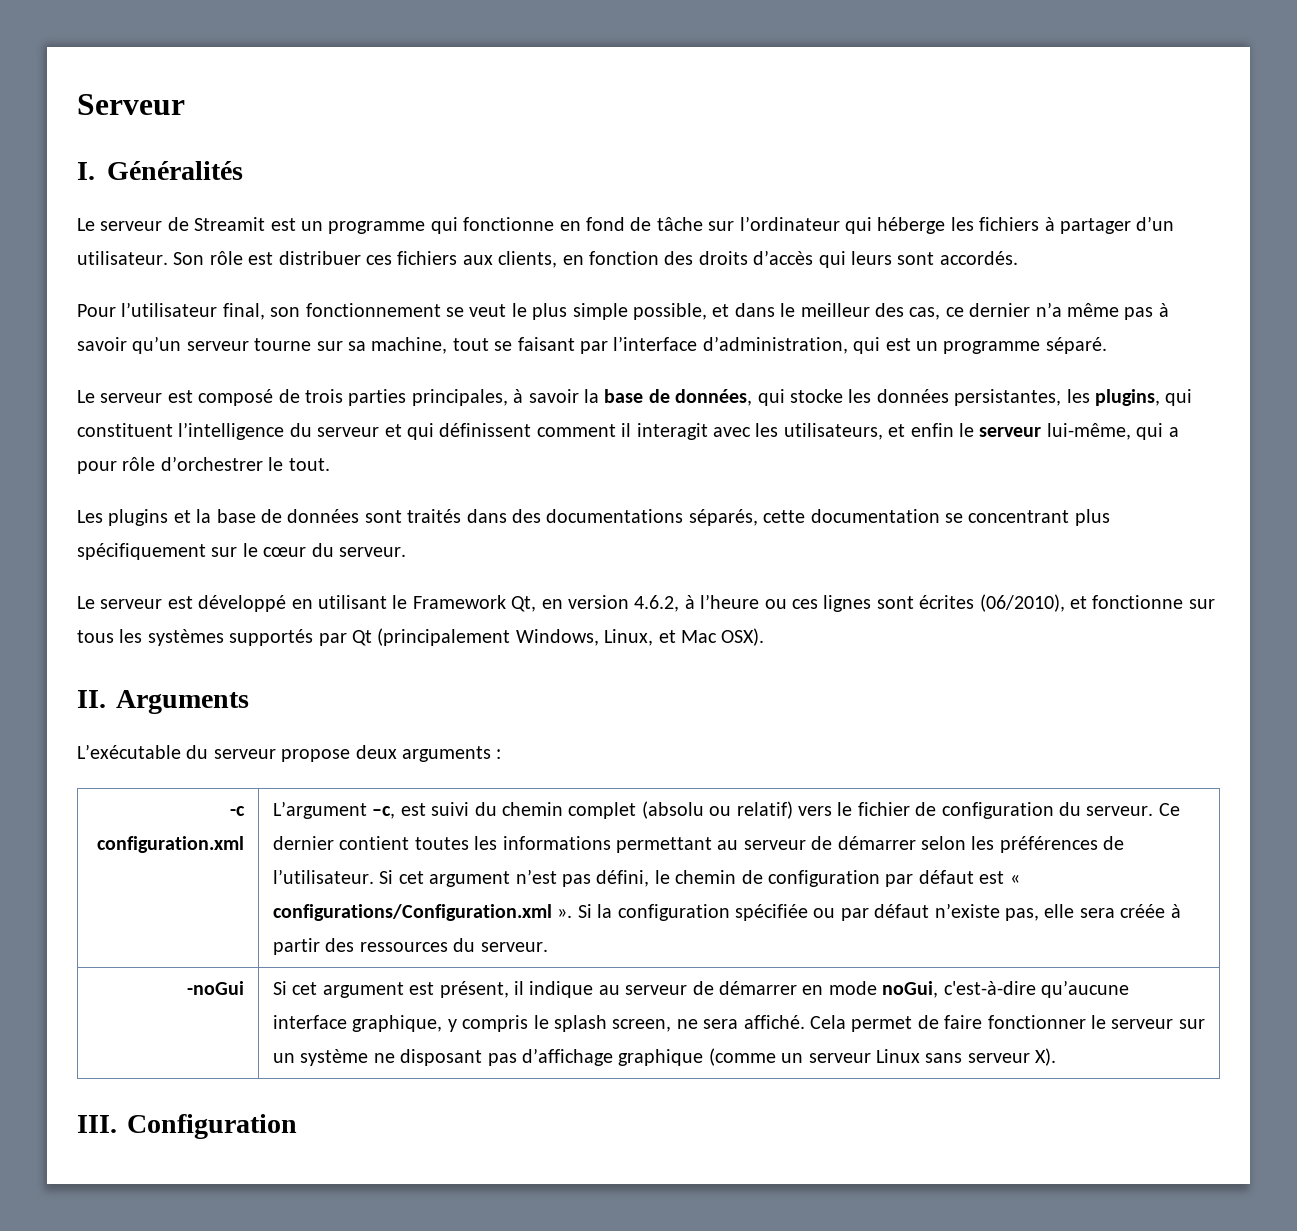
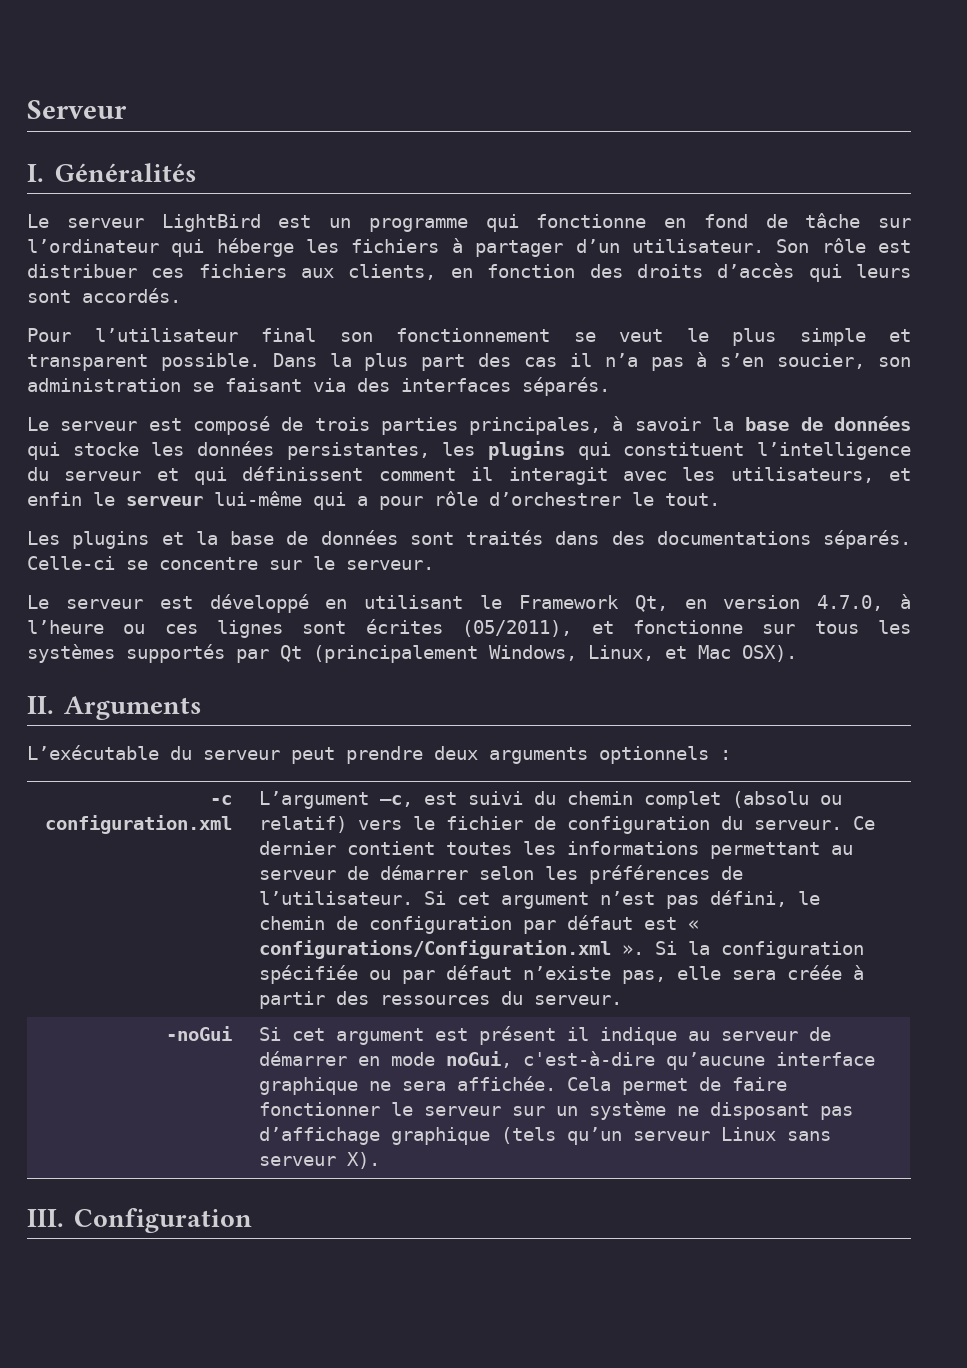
[167,217,266,231] de Streamit -> [161,214,261,232] LightBird
[222,303,265,320] final, -> [261,328,316,342] final
[632,302,1169,320] [77,336,1107,354] possible, et dans le meilleur des cas, ce dernier n’a même pas à savoir qu’un serveur tourne sur sa machine, tout se faisant par l’interface d’administration, qui est un programme séparé. -> [889,329,911,342] [27,352,912,371] [27,377,610,396] et transparent possible. Dans la plus part des cas il n’a pas à s’en soucier, son administration se faisant via des interfaces séparés.
[675,389,753,406] données, -> [833,416,911,431] données
[1094,389,1160,406] plugins, -> [488,441,565,460] plugins
[1046,423,1131,440] lui-même, -> [214,491,302,506] lui-même
[688,509,1110,526] [77,543,334,560] séparés, cette documentation se concentrant plus spécifiquement sur le cœur du -> [823,530,911,549] [27,556,335,570] séparés. Celle-ci se concentre sur le
[634,595,680,612] 4.6.2, -> [817,595,884,611] 4.7.0,
[979,594,1065,612] (06/2010), -> [462,620,573,637] (05/2011),
[281,749,351,762] propose -> [291,746,423,764] peut prendre
(491, 754) none -> [599,746,709,764] optionnels
[439,981,509,998] présent, -> [479,1026,557,1045] présent
[352,1015,672,1032] graphique, y compris le splash screen, -> [259,1077,359,1095] graphique
[743,1015,805,1029] affiché. -> [457,1076,557,1091] affichée.
[708,1048,804,1066] (comme un -> [501,1127,623,1145] (tels qu’un

